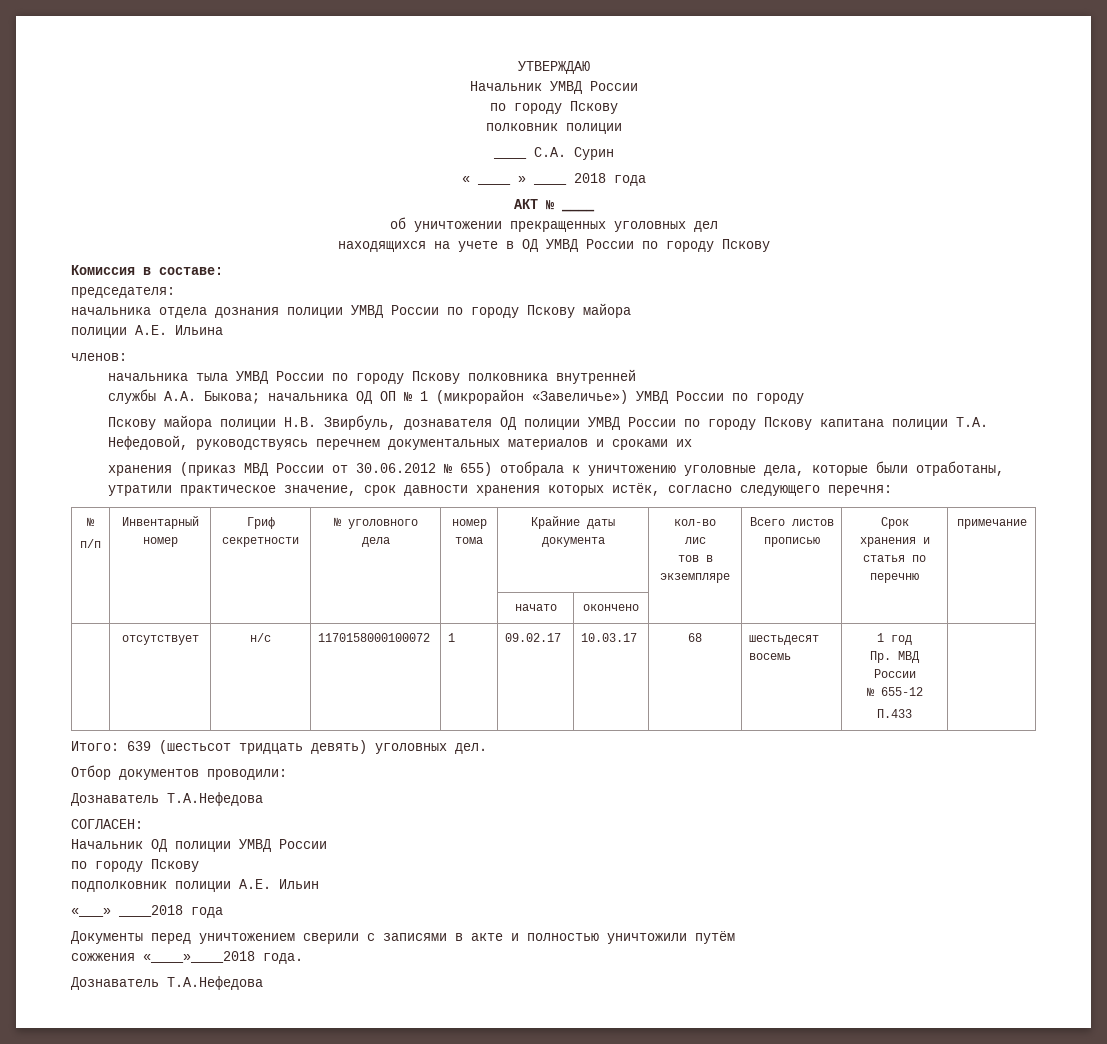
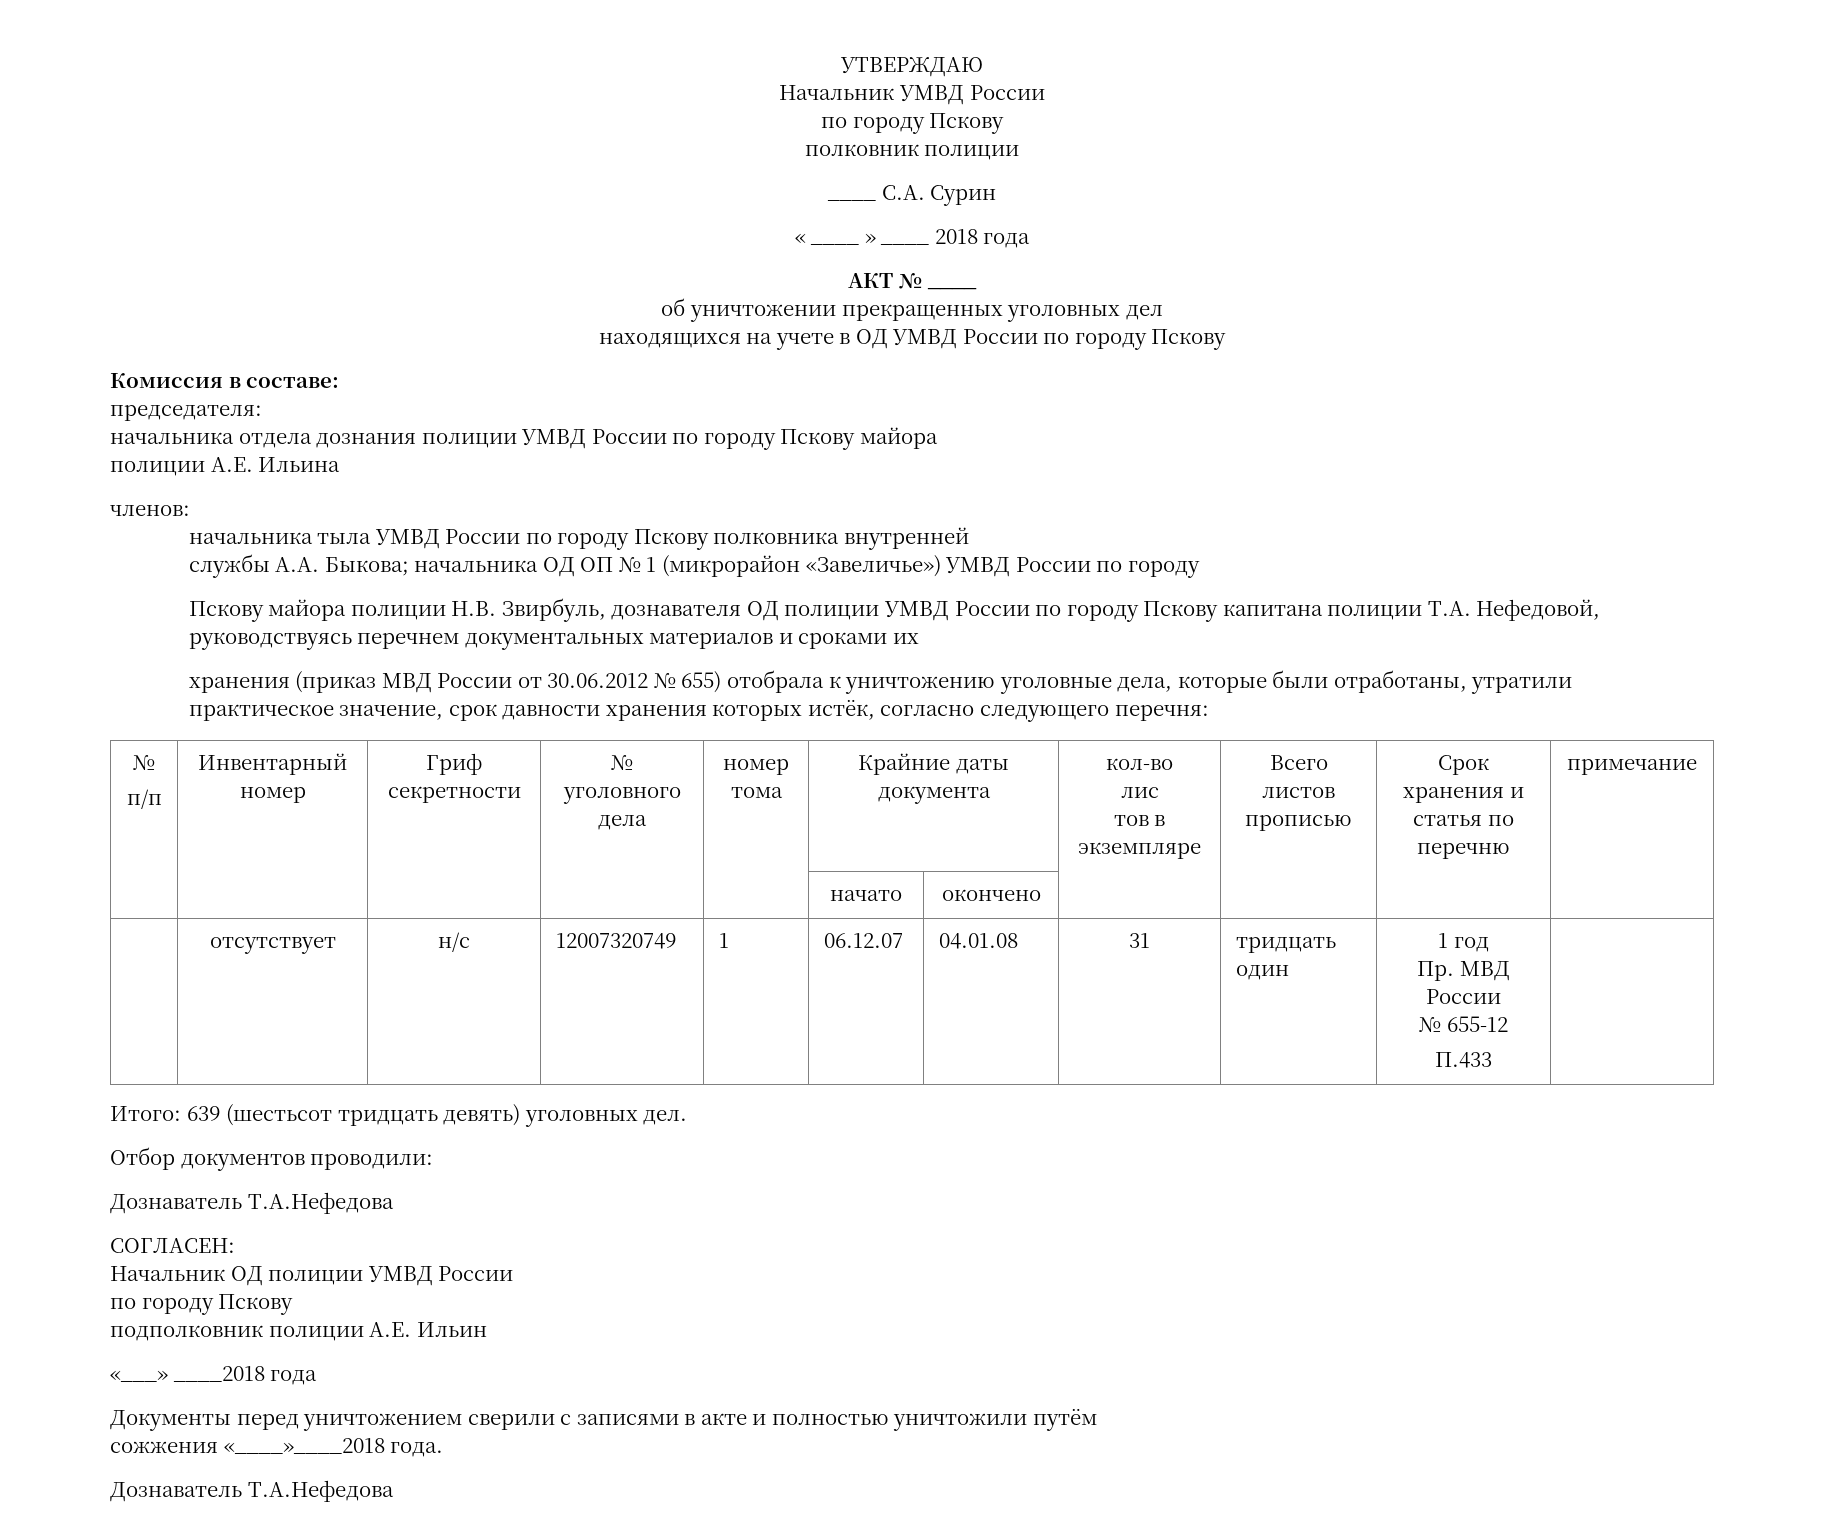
[318,633,431,642] [448,633,456,642] [505,633,562,642] [581,633,638,642] [688,633,702,642] [749,635,820,645] [749,653,792,660] 1170158000100072 | 1 | 09.02.17 | 10.03.17 | 68 | шестьдесят восемь -> [555,933,677,949] [718,933,729,948] [823,933,903,948] [938,933,1018,949] [1129,933,1150,948] [1235,937,1336,953] [1235,965,1289,980] 12007320749 | 1 | 06.12.07 | 04.01.08 | 31 | тридцать один

